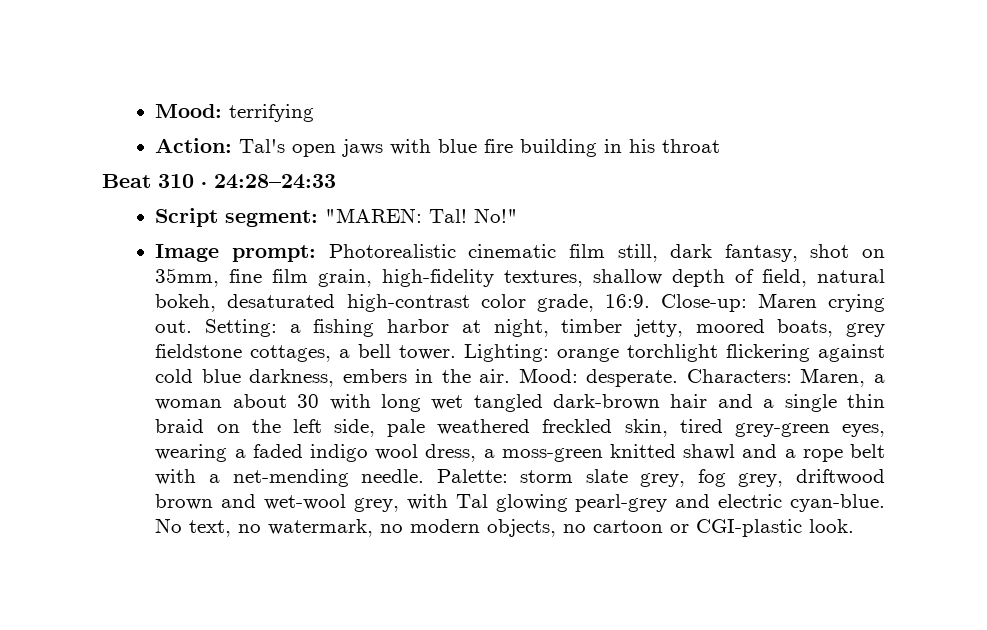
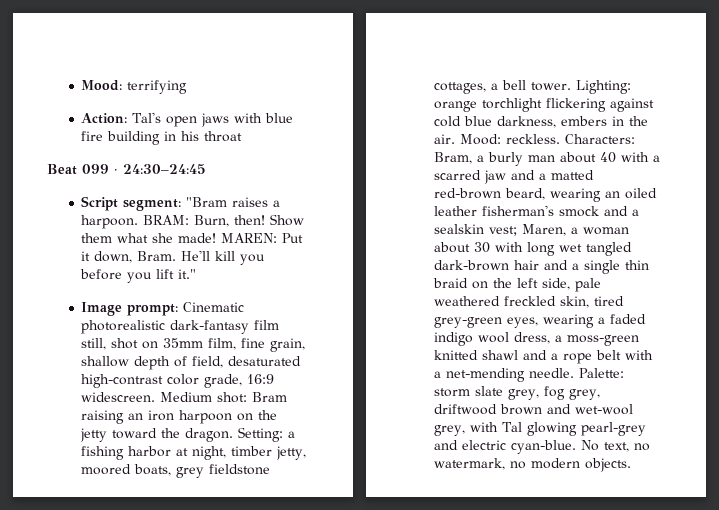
[158,174,336,189] 310 · 24:28–24:33 -> [82,164,206,174] 099 · 24:30–24:45
[325,208,519,223] [155,244,886,262] [155,268,584,287] "MAREN: Tal! No!" // Image prompt: Photorealistic cinematic film still, dark fantasy, shot on 35mm, fine film grain, high-fidelity textures, -> [186,197,281,207] [81,214,305,229] [81,233,304,243] [81,250,266,265] [80,269,197,283] [81,302,245,316] [81,320,280,334] [81,338,306,352] "Bram raises a harpoon. BRAM: Burn, then! Show them what she made! MAREN: Put it down, Bram. He'll kill you before you lift it." // Image prompt: Cinematic photorealistic dark-fantasy film still, shot on 35mm film, fine grain,
[817,269,886,283] [155,294,217,312] natural bokeh, -> (224, 362) none
[604,293,885,312] [155,320,193,333] 16:9. Close-up: Maren crying out. -> [247,374,275,384] [81,392,288,403] [81,410,278,424] [80,428,234,442] 16:9 widescreen. Medium shot: Bram raising an iron harpoon on the jetty toward the dragon.
[586,369,792,387] desperate. Characters: -> [506,134,636,144] [434,152,661,166] [434,170,595,184] [434,188,658,202] [434,205,640,217] [434,224,518,236] reckless. Characters: Bram, a burly man about 40 with a scarred jaw and a matted red-brown beard, wearing an oiled leather fisherman's smock and a sealskin vest;
[487,519,855,537] objects, no cartoon or CGI-plastic look. -> [585,458,632,472] objects.

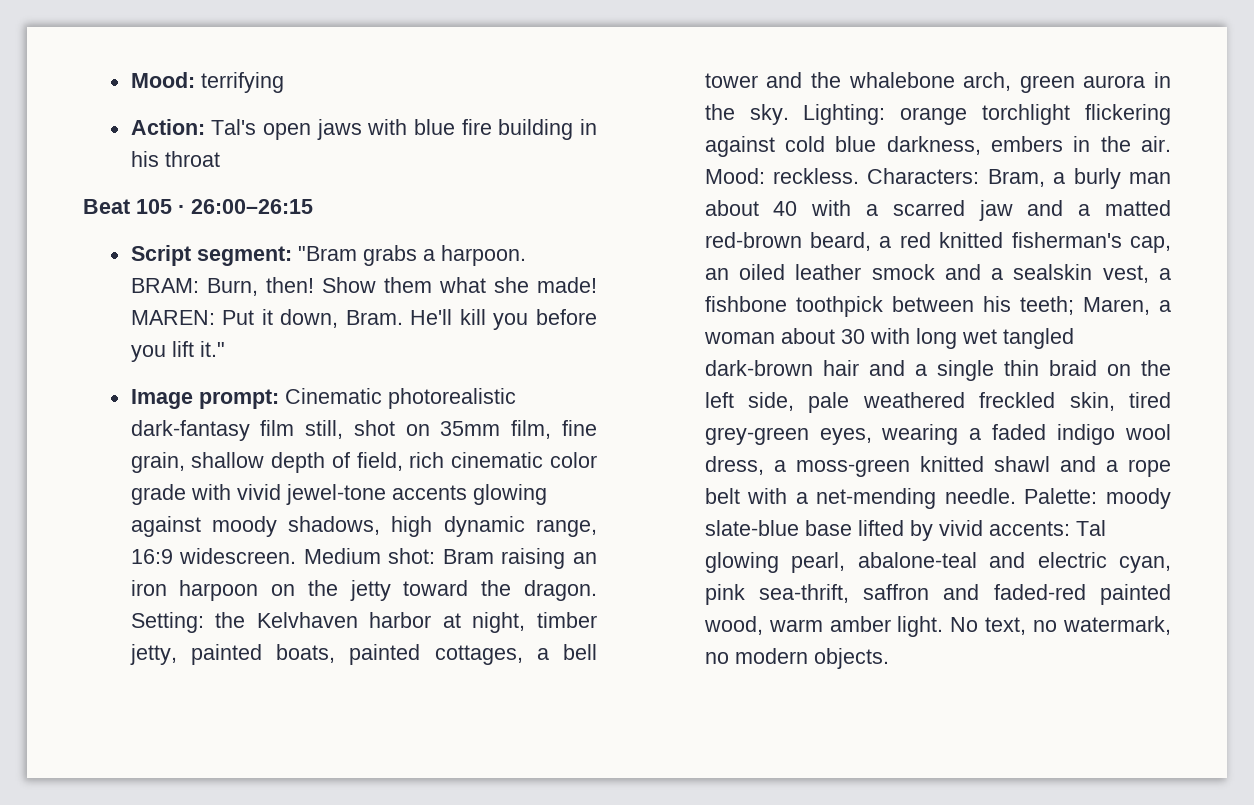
[82,164,206,174] 099 · 24:30–24:45 -> [136,199,313,214] 105 · 26:00–26:15
[232,197,269,207] raises -> [362,245,417,266] grabs
[228,356,302,366] [81,374,243,388] desaturated high-contrast color grade, -> [409,452,597,468] [130,484,547,505] [130,516,597,537] rich cinematic color grade with vivid jewel-tone accents glowing against moody shadows, high dynamic range,
[288,431,296,438] [81,446,125,460] a fishing -> [215,612,358,628] the Kelvhaven
[81,464,271,478] [434,80,572,94] moored boats, grey fieldstone cottages, a bell tower. -> [190,644,597,665] [704,72,1171,93] [704,104,789,125] painted boats, painted cottages, a bell tower and the whalebone arch, green aurora in the sky.
[550,188,602,202] wearing -> [879,232,1171,253] a red knitted fisherman's cap,
[482,205,555,216] fisherman's -> (862, 272) none
[489,226,518,236] vest; -> [1102,265,1171,283] [704,296,1074,317] vest, a fishbone toothpick between his teeth;
[434,386,601,400] [434,404,634,415] [434,422,647,436] [434,440,577,454] storm slate grey, fog grey, driftwood brown and wet-wool grey, with Tal glowing pearl-grey and electric cyan-blue. -> [1106,488,1171,509] [704,520,1106,541] [704,552,1171,573] [704,584,1171,605] [703,616,944,637] moody slate-blue base lifted by vivid accents: Tal glowing pearl, abalone-teal and electric cyan, pink sea-thrift, saffron and faded-red painted wood, warm amber light.

